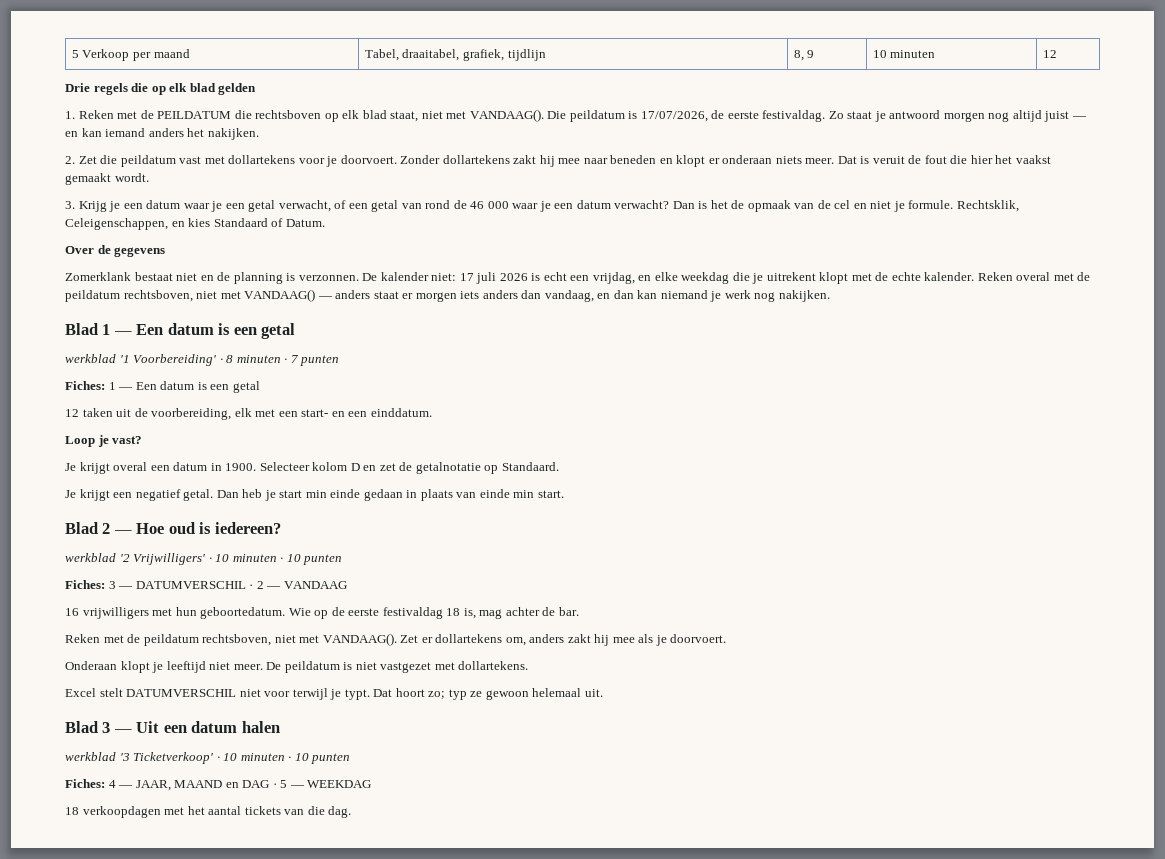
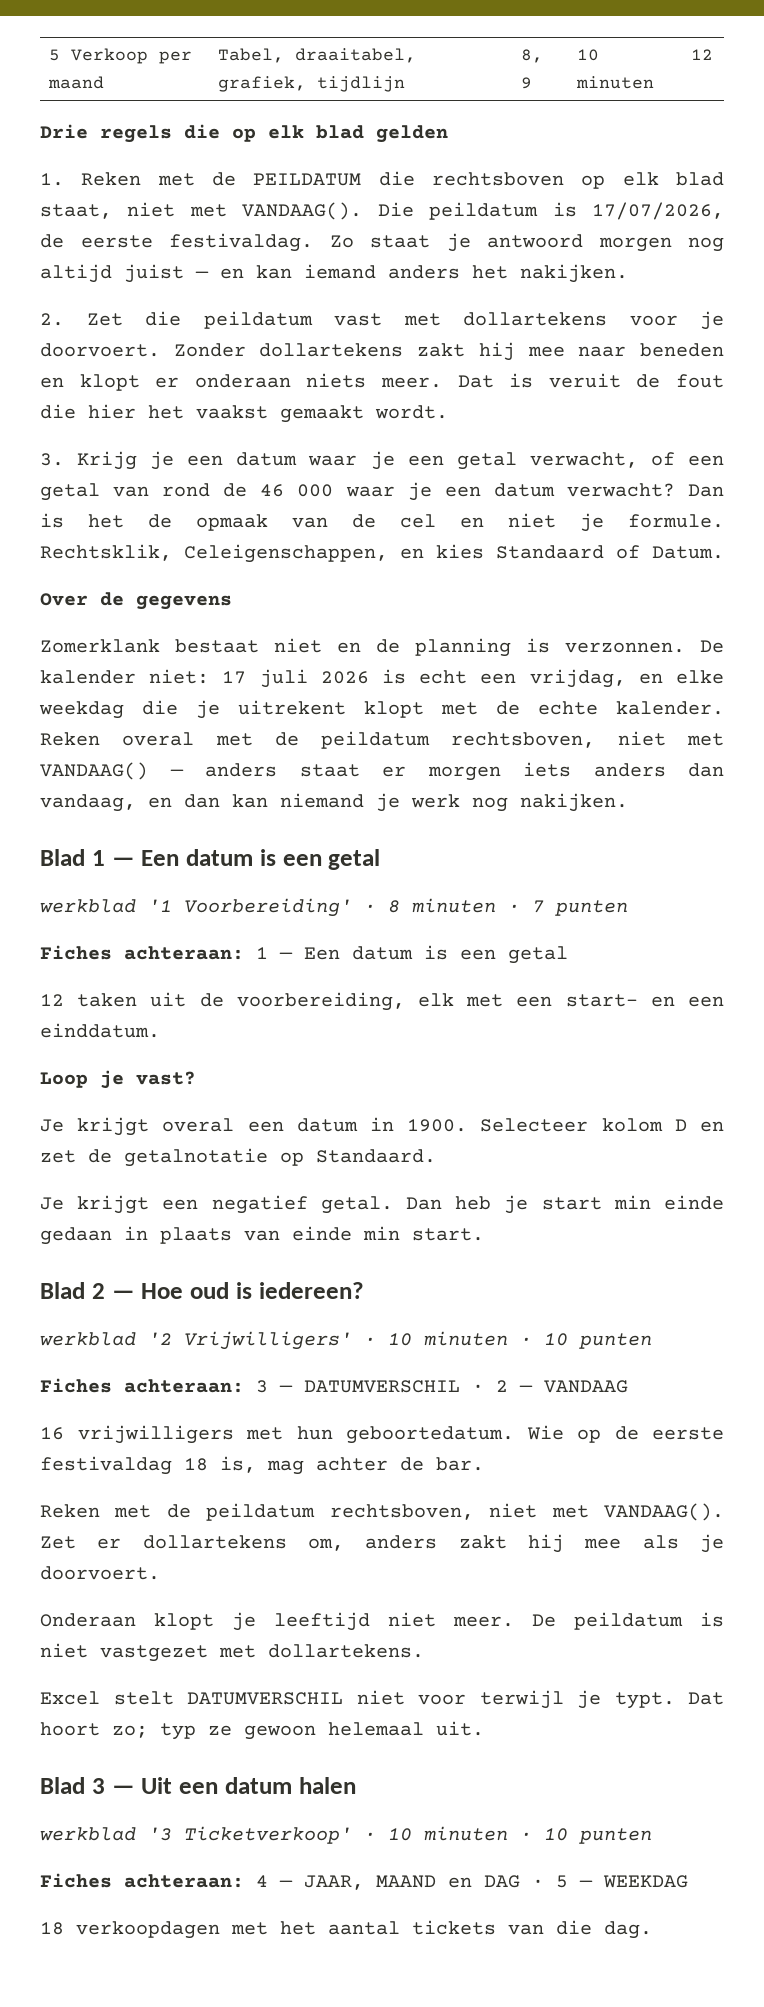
[65,381,105,390] Fiches: -> [40,945,244,960] Fiches achteraan:
[65,580,105,589] Fiches: -> [40,1378,244,1393] Fiches achteraan:
[65,779,105,788] Fiches: -> [40,1873,244,1888] Fiches achteraan:

